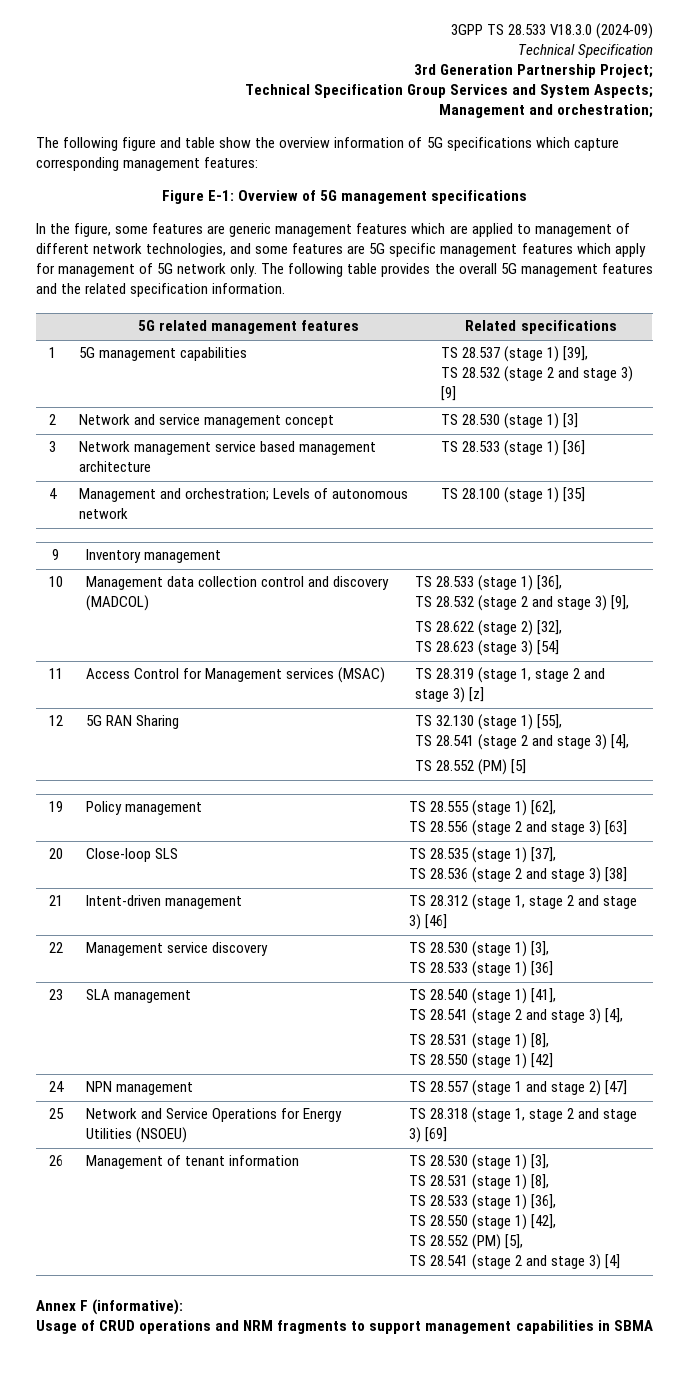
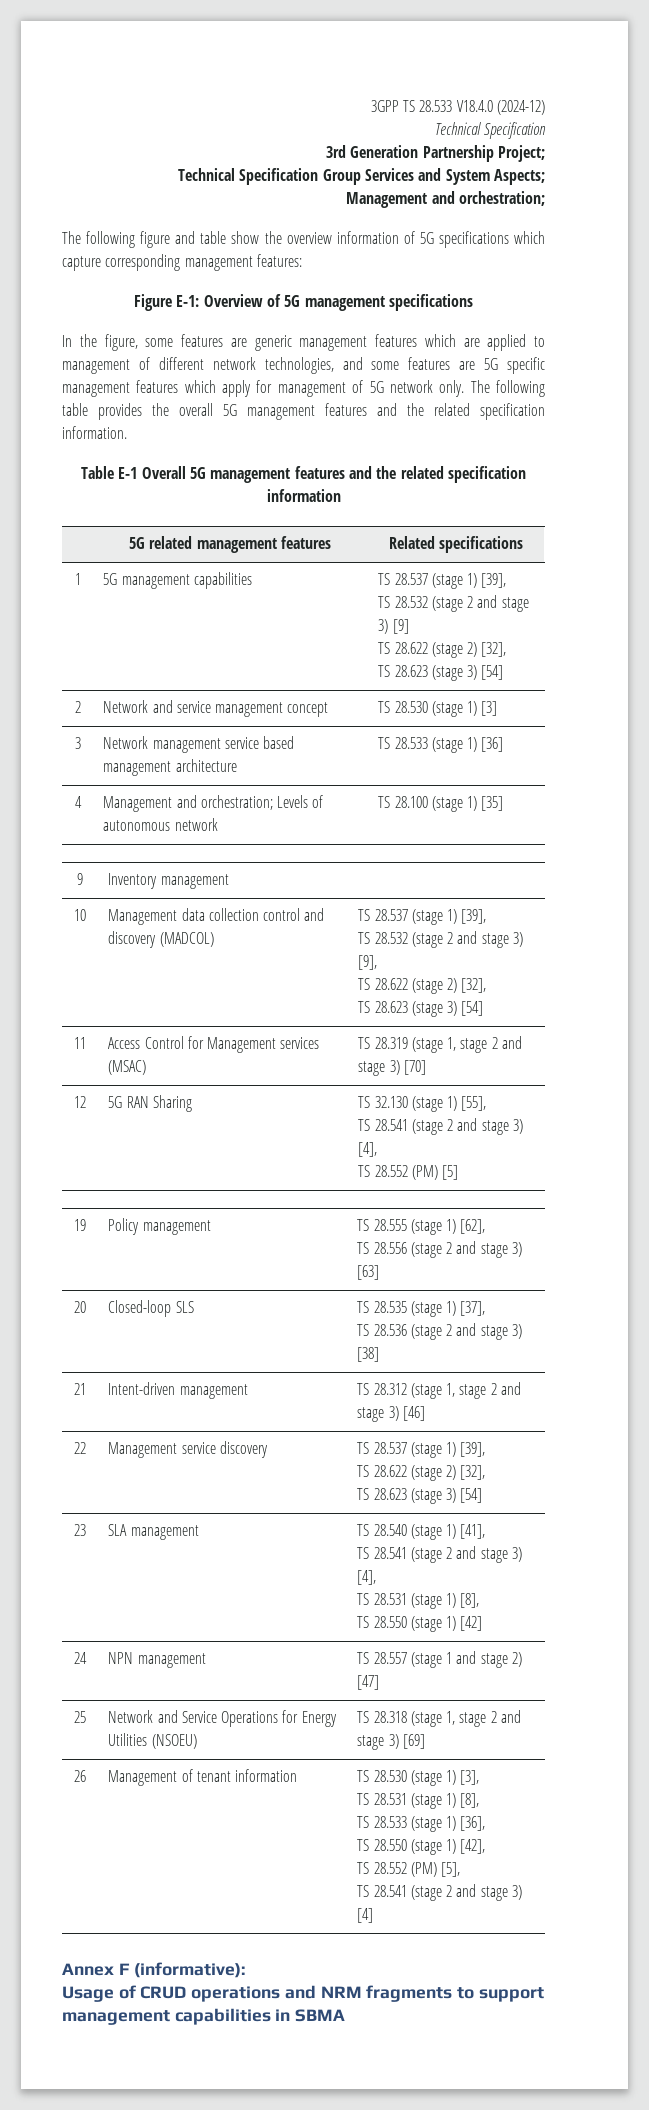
[549,23,653,39] V18.3.0 (2024-09) -> [456,100,545,115] V18.4.0 (2024-12)
(286, 288) none -> [81,466,526,483] [266,489,341,502] // Table E-1 Overall 5G management features and the related specification information
(456, 393) none -> [378,642,507,658] [378,665,504,681] // TS 28.622 (stage 2) [32], // TS 28.623 (stage 3) [54]
[435,575,562,591] 28.533 (stage 1) [36], -> [374,909,487,925] 28.537 (stage 1) [39],
[468,687,484,702] [z] -> [403,1060,426,1075] [70]
[85,848,151,862] Close-loop -> [108,1300,172,1317] Closed-loop
[429,941,549,957] [408,961,553,977] 28.530 (stage 1) [3], // TS 28.533 (stage 1) [36] -> [373,1442,486,1458] [357,1465,486,1481] [357,1488,483,1504] 28.537 (stage 1) [39], // TS 28.622 (stage 2) [32], // TS 28.623 (stage 3) [54]

